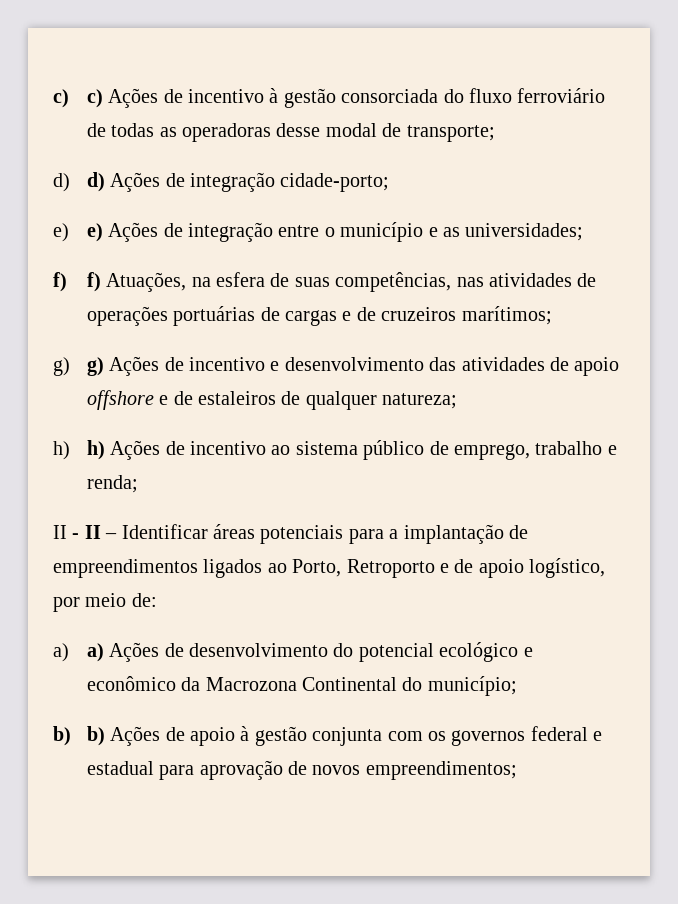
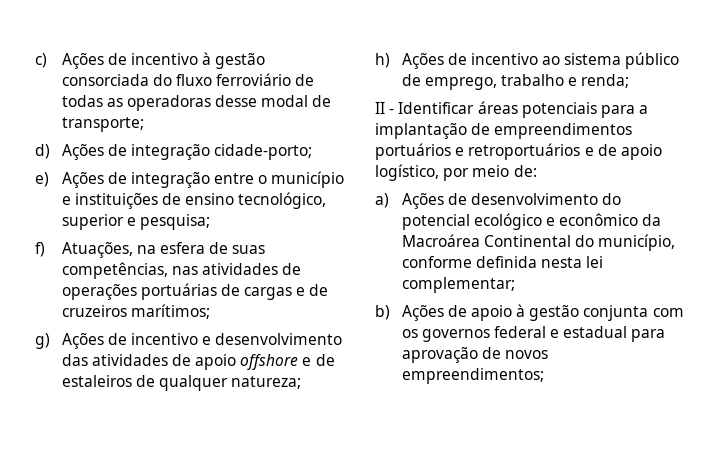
[53,89,103,108] c) c) -> [35,53,47,68] c)
[86,172,105,192] d) -> (50, 151) none
[86,223,103,242] e) -> (49, 179) none
[443,223,584,241] [53,272,101,292] as universidades; // f) f) -> [74,192,327,209] [61,214,210,230] [35,242,45,257] instituições de ensino tecnológico, superior e pesquisa; // f)
[86,357,104,376] g) -> (50, 341) none
[86,440,105,460] h) -> (390, 60) none
[84,525,118,539] II – -> (395, 111) none
[203,559,435,578] ligados ao Porto, Retroporto -> [375,143,581,160] portuários e retroportuários
[86,643,104,662] a) -> (389, 200) none
[205,677,297,691] Macrozona -> [401,234,480,247] Macroárea
[427,676,517,696] [53,726,105,746] município; // b) b) -> [598,234,676,251] [401,256,604,268] [401,277,515,293] [375,305,390,320] município, conforme definida nesta lei complementar; // b)

